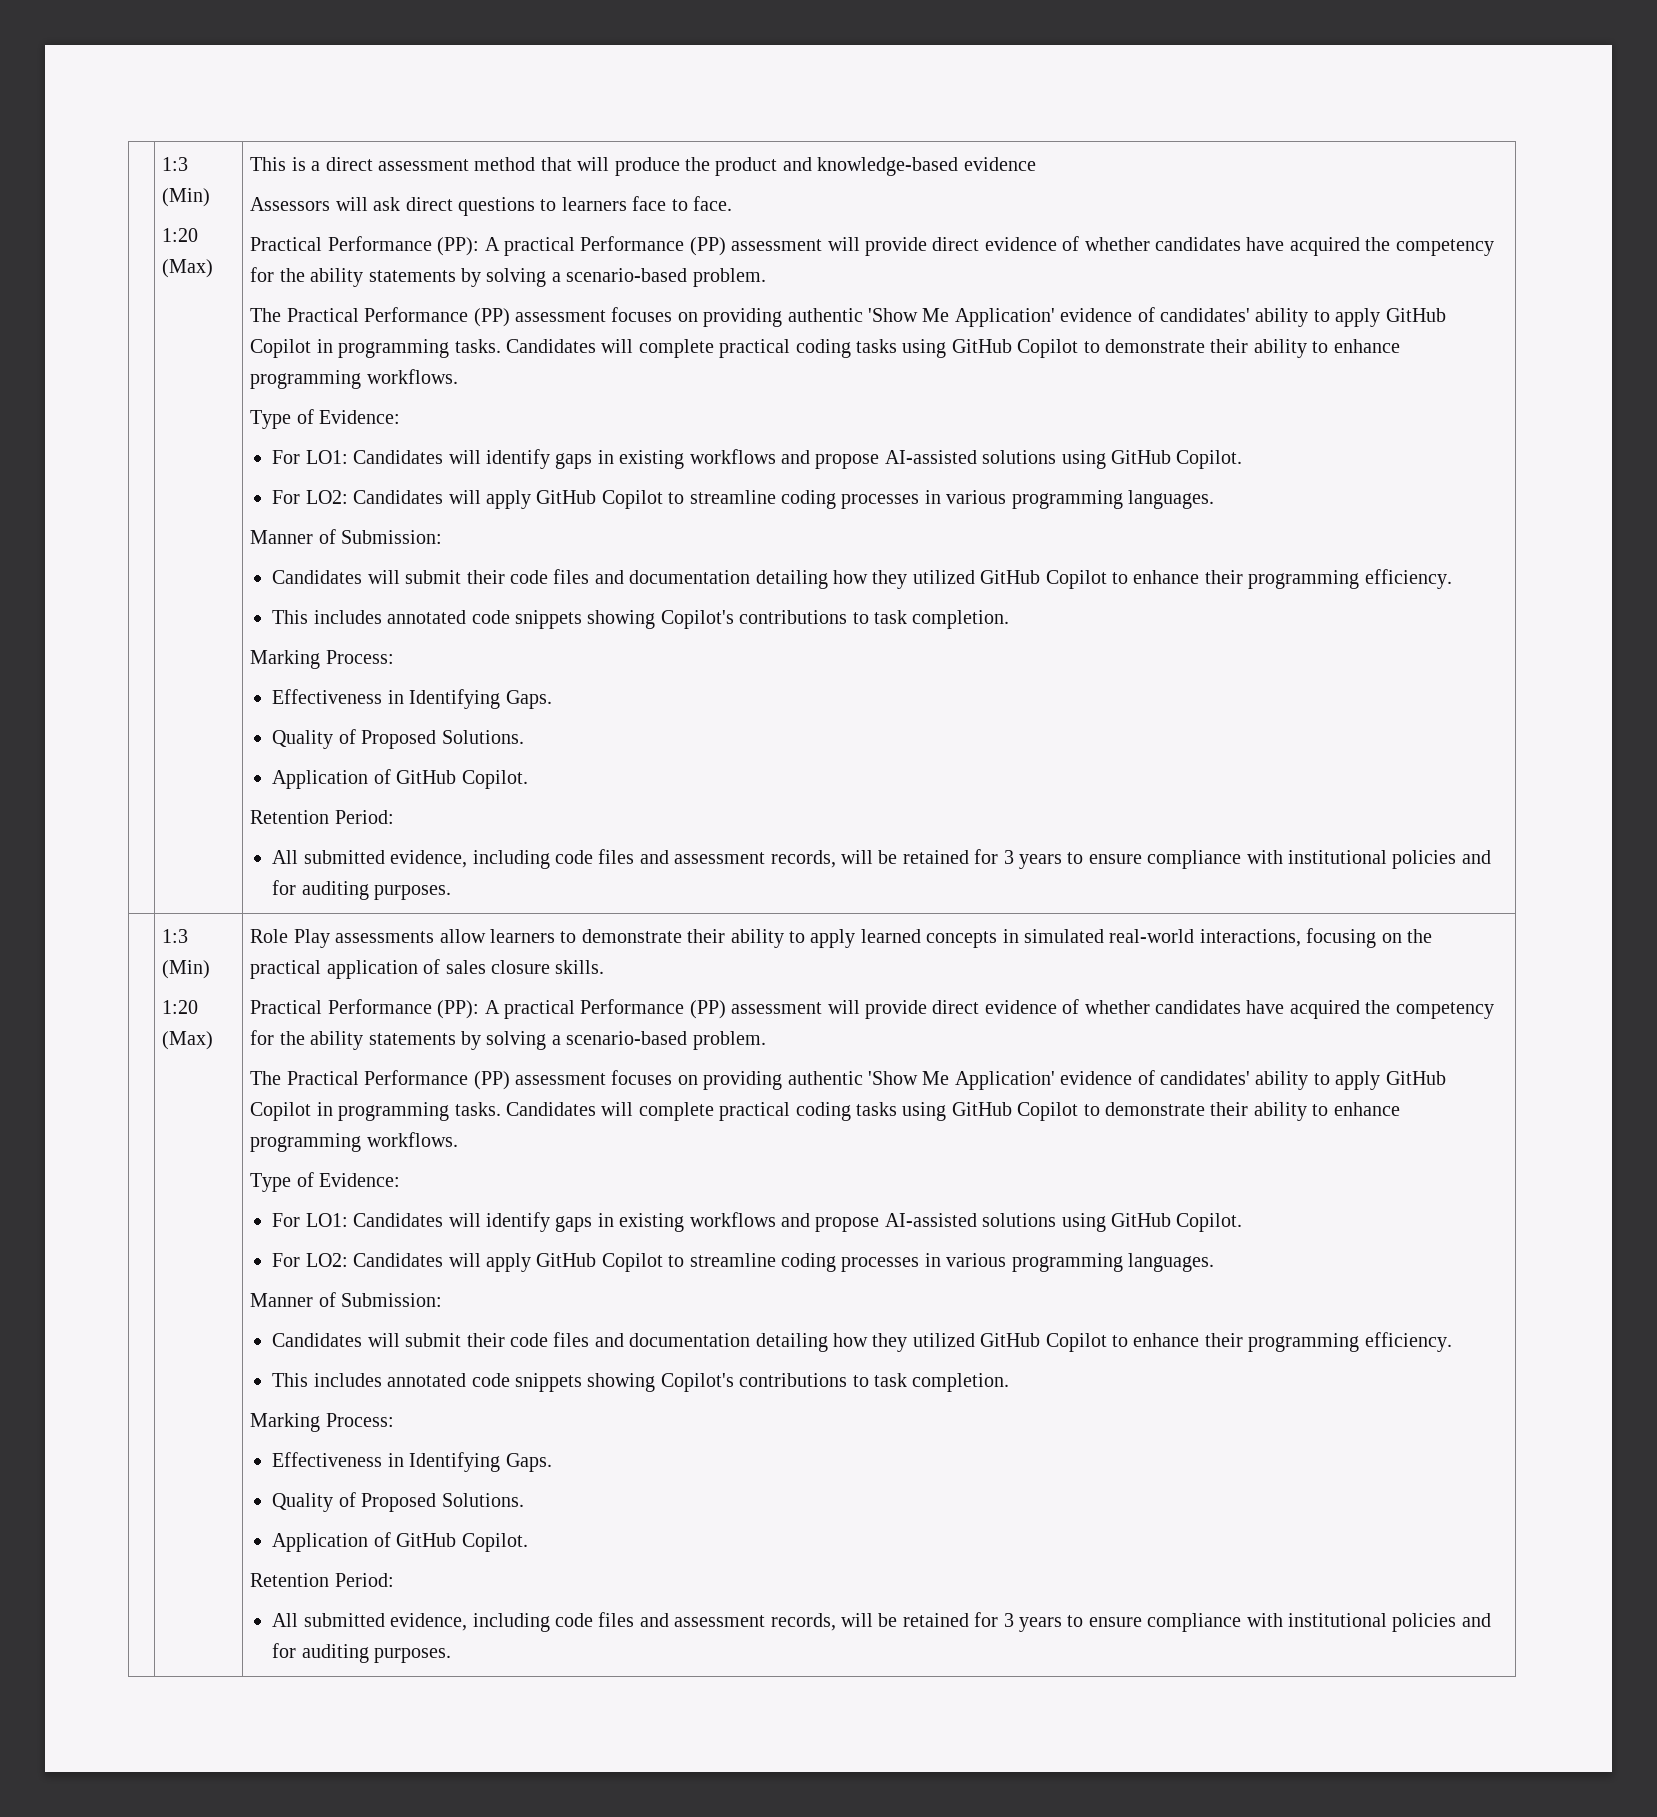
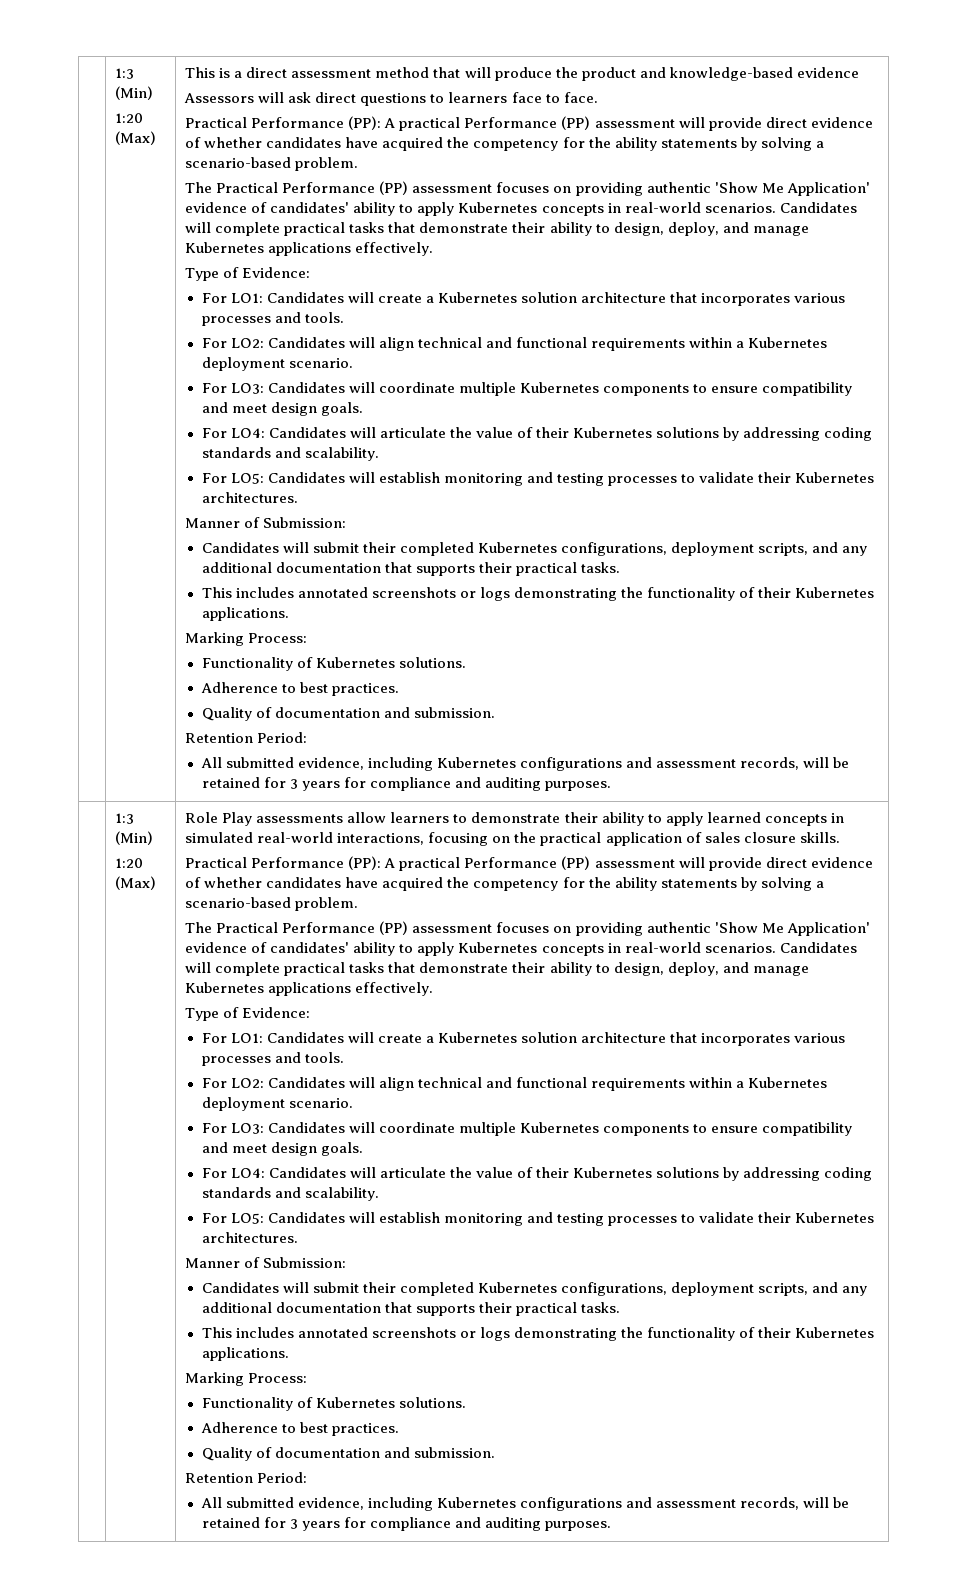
[1385,308,1446,322] [250,339,1400,358] [250,369,458,389] [250,409,401,429] [272,449,1243,469] [272,490,1214,509] [250,529,443,544] [272,569,1452,589] [272,610,1010,629] [250,650,394,669] [272,689,552,709] [272,729,524,749] [272,769,528,789] [250,810,394,824] [272,849,1491,869] [272,880,297,895] GitHub Copilot in programming tasks. Candidates will complete practical coding tasks using GitHub Copilot to demonstrate their ability to enhance programming workflows. // Type of Evidence: // For LO1: Candidates will identify gaps in existing workflows and propose AI-assisted solutions using GitHub Copilot. // For LO2: Candidates will apply GitHub Copilot to streamline coding processes in various programming languages. // Manner of Submission: // Candidates will submit their code files and documentation detailing how they utilized GitHub Copilot to enhance their programming efficiency. // This includes annotated code snippets showing Copilot's contributions to task completion. // Marking Process: // Effectiveness in Identifying Gaps. // Quality of Proposed Solutions. // Application of GitHub Copilot. // Retention Period: // All submitted evidence, including code files and assessment records, will be retained for 3 years to ensure compliance with institutional policies and for -> [458,202,857,216] [185,222,809,236] [185,242,434,256] [185,267,311,281] [201,292,846,306] [201,312,344,326] [201,337,828,351] [201,357,353,371] [201,382,853,396] [201,402,363,416] [201,427,873,441] [201,447,379,461] [201,472,875,486] [201,492,298,503] [185,517,347,528] [201,542,868,556] [201,562,620,576] [201,587,875,601] [201,607,289,621] [185,632,308,646] [201,657,466,671] [200,682,399,696] [201,707,495,721] [185,732,308,743] [200,757,850,771] [201,777,481,791] Kubernetes concepts in real-world scenarios. Candidates will complete practical tasks that demonstrate their ability to design, deploy, and manage Kubernetes applications effectively. // Type of Evidence: // For LO1: Candidates will create a Kubernetes solution architecture that incorporates various processes and tools. // For LO2: Candidates will align technical and functional requirements within a Kubernetes deployment scenario. // For LO3: Candidates will coordinate multiple Kubernetes components to ensure compatibility and meet design goals. // For LO4: Candidates will articulate the value of their Kubernetes solutions by addressing coding standards and scalability. // For LO5: Candidates will establish monitoring and testing processes to validate their Kubernetes architectures. // Manner of Submission: // Candidates will submit their completed Kubernetes configurations, deployment scripts, and any additional documentation that supports their practical tasks. // This includes annotated screenshots or logs demonstrating the functionality of their Kubernetes applications. // Marking Process: // Functionality of Kubernetes solutions. // Adherence to best practices. // Quality of documentation and submission. // Retention Period: // All submitted evidence, including Kubernetes configurations and assessment records, will be retained for 3 years for compliance and
[1385,1071,1446,1085] [250,1102,1400,1121] [250,1132,458,1152] [250,1172,401,1192] [272,1212,1243,1232] [272,1253,1214,1272] [250,1292,443,1307] [272,1332,1452,1352] [272,1373,1010,1392] [250,1413,394,1432] [272,1452,552,1472] [272,1492,524,1512] [272,1532,528,1552] [250,1573,394,1587] [272,1612,1491,1632] [272,1643,297,1658] GitHub Copilot in programming tasks. Candidates will complete practical coding tasks using GitHub Copilot to demonstrate their ability to enhance programming workflows. // Type of Evidence: // For LO1: Candidates will identify gaps in existing workflows and propose AI-assisted solutions using GitHub Copilot. // For LO2: Candidates will apply GitHub Copilot to streamline coding processes in various programming languages. // Manner of Submission: // Candidates will submit their code files and documentation detailing how they utilized GitHub Copilot to enhance their programming efficiency. // This includes annotated code snippets showing Copilot's contributions to task completion. // Marking Process: // Effectiveness in Identifying Gaps. // Quality of Proposed Solutions. // Application of GitHub Copilot. // Retention Period: // All submitted evidence, including code files and assessment records, will be retained for 3 years to ensure compliance with institutional policies and for -> [458,942,857,956] [185,962,809,976] [185,982,434,996] [185,1007,311,1021] [201,1032,846,1046] [201,1052,344,1066] [201,1077,828,1091] [201,1097,353,1111] [201,1122,853,1136] [201,1142,363,1156] [201,1167,873,1181] [201,1187,379,1201] [201,1212,875,1226] [201,1232,298,1243] [185,1257,347,1268] [201,1282,868,1296] [201,1302,620,1316] [201,1327,875,1341] [201,1347,289,1361] [185,1372,308,1386] [201,1397,466,1411] [200,1422,399,1436] [201,1447,495,1461] [185,1472,308,1483] [200,1497,850,1511] [201,1517,481,1531] Kubernetes concepts in real-world scenarios. Candidates will complete practical tasks that demonstrate their ability to design, deploy, and manage Kubernetes applications effectively. // Type of Evidence: // For LO1: Candidates will create a Kubernetes solution architecture that incorporates various processes and tools. // For LO2: Candidates will align technical and functional requirements within a Kubernetes deployment scenario. // For LO3: Candidates will coordinate multiple Kubernetes components to ensure compatibility and meet design goals. // For LO4: Candidates will articulate the value of their Kubernetes solutions by addressing coding standards and scalability. // For LO5: Candidates will establish monitoring and testing processes to validate their Kubernetes architectures. // Manner of Submission: // Candidates will submit their completed Kubernetes configurations, deployment scripts, and any additional documentation that supports their practical tasks. // This includes annotated screenshots or logs demonstrating the functionality of their Kubernetes applications. // Marking Process: // Functionality of Kubernetes solutions. // Adherence to best practices. // Quality of documentation and submission. // Retention Period: // All submitted evidence, including Kubernetes configurations and assessment records, will be retained for 3 years for compliance and

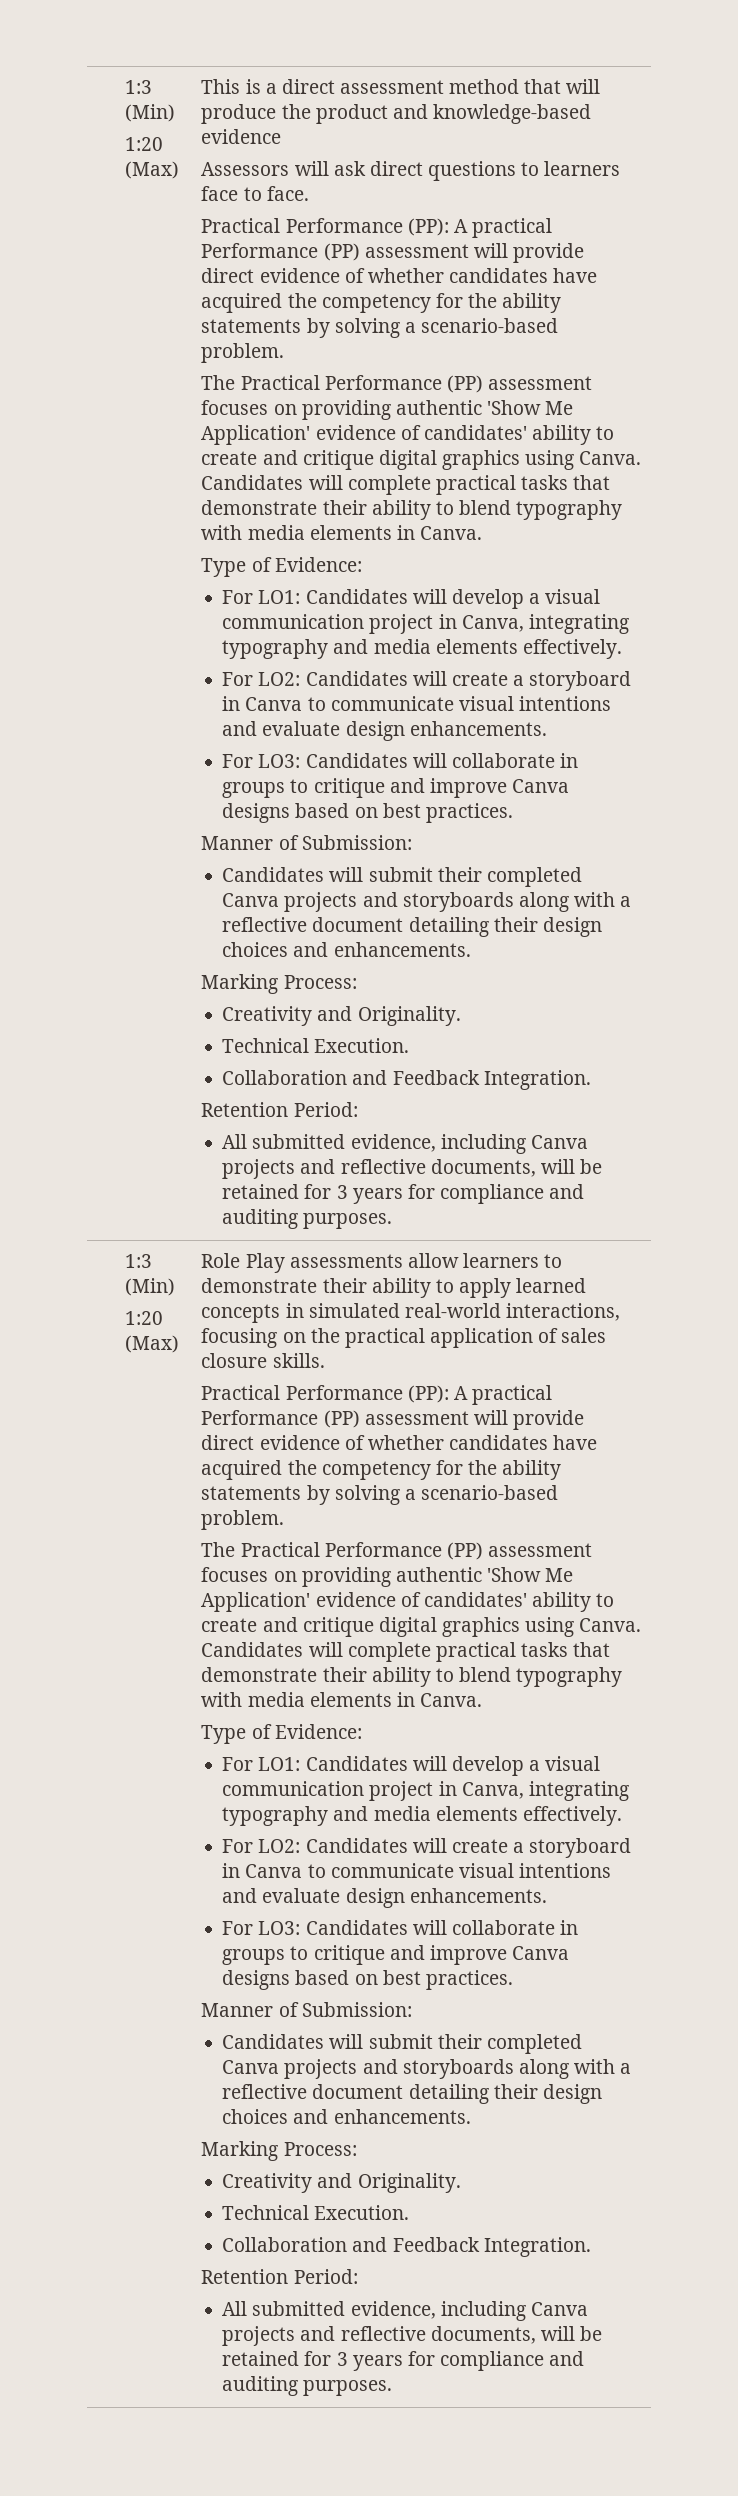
[417,202,776,216] apply Kubernetes concepts in real-world scenarios. -> [201,450,642,470] create and critique digital graphics using Canva.
[613,222,809,236] [185,242,434,256] [185,267,311,281] [201,292,846,306] [201,312,344,326] [201,337,828,351] [201,357,353,371] [201,382,853,396] [201,402,363,416] [201,427,873,441] [201,447,379,461] [201,472,875,486] [201,492,298,503] [185,517,347,528] [201,542,868,556] [201,562,620,576] [201,587,875,601] [201,607,289,621] [185,632,308,646] [201,657,466,671] [200,682,399,696] [201,707,495,721] [185,732,308,743] [200,757,800,771] design, deploy, and manage Kubernetes applications effectively. // Type of Evidence: // For LO1: Candidates will create a Kubernetes solution architecture that incorporates various processes and tools. // For LO2: Candidates will align technical and functional requirements within a Kubernetes deployment scenario. // For LO3: Candidates will coordinate multiple Kubernetes components to ensure compatibility and meet design goals. // For LO4: Candidates will articulate the value of their Kubernetes solutions by addressing coding standards and scalability. // For LO5: Candidates will establish monitoring and testing processes to validate their Kubernetes architectures. // Manner of Submission: // Candidates will submit their completed Kubernetes configurations, deployment scripts, and any additional documentation that supports their practical tasks. // This includes annotated screenshots or logs demonstrating the functionality of their Kubernetes applications. // Marking Process: // Functionality of Kubernetes solutions. // Adherence to best practices. // Quality of documentation and submission. // Retention Period: // All submitted evidence, including Kubernetes configurations and assessment records, -> [458,500,623,520] [201,525,482,540] [201,557,362,577] [222,589,601,609] [222,614,629,634] [222,639,622,659] [222,671,632,691] [222,696,611,711] [222,721,547,741] [222,753,578,768] [222,778,569,798] [222,803,513,823] [201,835,412,850] [222,867,582,887] [222,892,632,912] [222,917,602,937] [222,942,471,957] [201,974,357,994] [222,1006,461,1026] [222,1038,410,1053] [222,1070,591,1090] [201,1102,358,1117] [222,1134,588,1154] [222,1159,536,1179] blend typography with media elements in Canva. // Type of Evidence: // For LO1: Candidates will develop a visual communication project in Canva, integrating typography and media elements effectively. // For LO2: Candidates will create a storyboard in Canva to communicate visual intentions and evaluate design enhancements. // For LO3: Candidates will collaborate in groups to critique and improve Canva designs based on best practices. // Manner of Submission: // Candidates will submit their completed Canva projects and storyboards along with a reflective document detailing their design choices and enhancements. // Marking Process: // Creativity and Originality. // Technical Execution. // Collaboration and Feedback Integration. // Retention Period: // All submitted evidence, including Canva projects and reflective documents,
[417,942,776,956] apply Kubernetes concepts in real-world scenarios. -> [201,1617,642,1637] create and critique digital graphics using Canva.
[613,962,809,976] [185,982,434,996] [185,1007,311,1021] [201,1032,846,1046] [201,1052,344,1066] [201,1077,828,1091] [201,1097,353,1111] [201,1122,853,1136] [201,1142,363,1156] [201,1167,873,1181] [201,1187,379,1201] [201,1212,875,1226] [201,1232,298,1243] [185,1257,347,1268] [201,1282,868,1296] [201,1302,620,1316] [201,1327,875,1341] [201,1347,289,1361] [185,1372,308,1386] [201,1397,466,1411] [200,1422,399,1436] [201,1447,495,1461] [185,1472,308,1483] [200,1497,800,1511] design, deploy, and manage Kubernetes applications effectively. // Type of Evidence: // For LO1: Candidates will create a Kubernetes solution architecture that incorporates various processes and tools. // For LO2: Candidates will align technical and functional requirements within a Kubernetes deployment scenario. // For LO3: Candidates will coordinate multiple Kubernetes components to ensure compatibility and meet design goals. // For LO4: Candidates will articulate the value of their Kubernetes solutions by addressing coding standards and scalability. // For LO5: Candidates will establish monitoring and testing processes to validate their Kubernetes architectures. // Manner of Submission: // Candidates will submit their completed Kubernetes configurations, deployment scripts, and any additional documentation that supports their practical tasks. // This includes annotated screenshots or logs demonstrating the functionality of their Kubernetes applications. // Marking Process: // Functionality of Kubernetes solutions. // Adherence to best practices. // Quality of documentation and submission. // Retention Period: // All submitted evidence, including Kubernetes configurations and assessment records, -> [458,1667,623,1687] [201,1692,482,1707] [201,1724,362,1744] [222,1756,601,1776] [222,1781,629,1801] [222,1806,622,1826] [222,1838,632,1858] [222,1863,611,1878] [222,1888,547,1908] [222,1920,578,1935] [222,1945,569,1965] [222,1970,513,1990] [201,2002,412,2017] [222,2034,582,2054] [222,2059,632,2079] [222,2084,602,2104] [222,2109,471,2124] [201,2141,357,2161] [222,2173,461,2193] [222,2205,410,2220] [222,2237,591,2257] [201,2269,358,2284] [222,2301,588,2321] [222,2326,536,2346] blend typography with media elements in Canva. // Type of Evidence: // For LO1: Candidates will develop a visual communication project in Canva, integrating typography and media elements effectively. // For LO2: Candidates will create a storyboard in Canva to communicate visual intentions and evaluate design enhancements. // For LO3: Candidates will collaborate in groups to critique and improve Canva designs based on best practices. // Manner of Submission: // Candidates will submit their completed Canva projects and storyboards along with a reflective document detailing their design choices and enhancements. // Marking Process: // Creativity and Originality. // Technical Execution. // Collaboration and Feedback Integration. // Retention Period: // All submitted evidence, including Canva projects and reflective documents,

